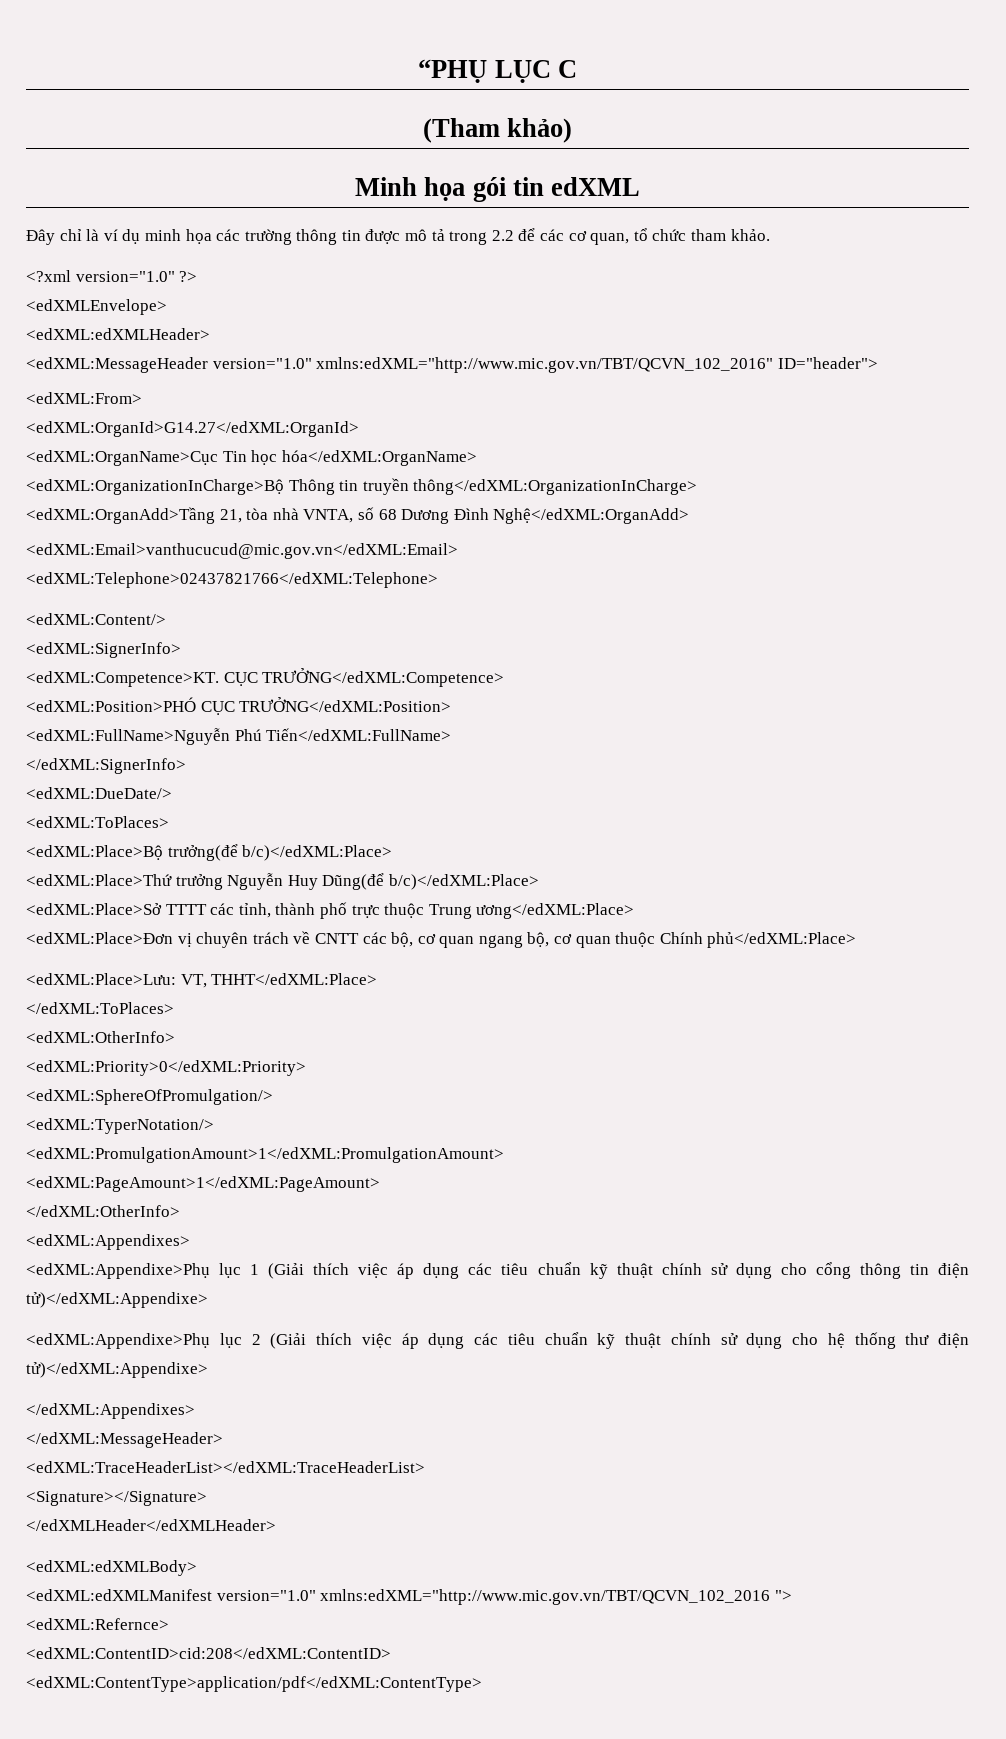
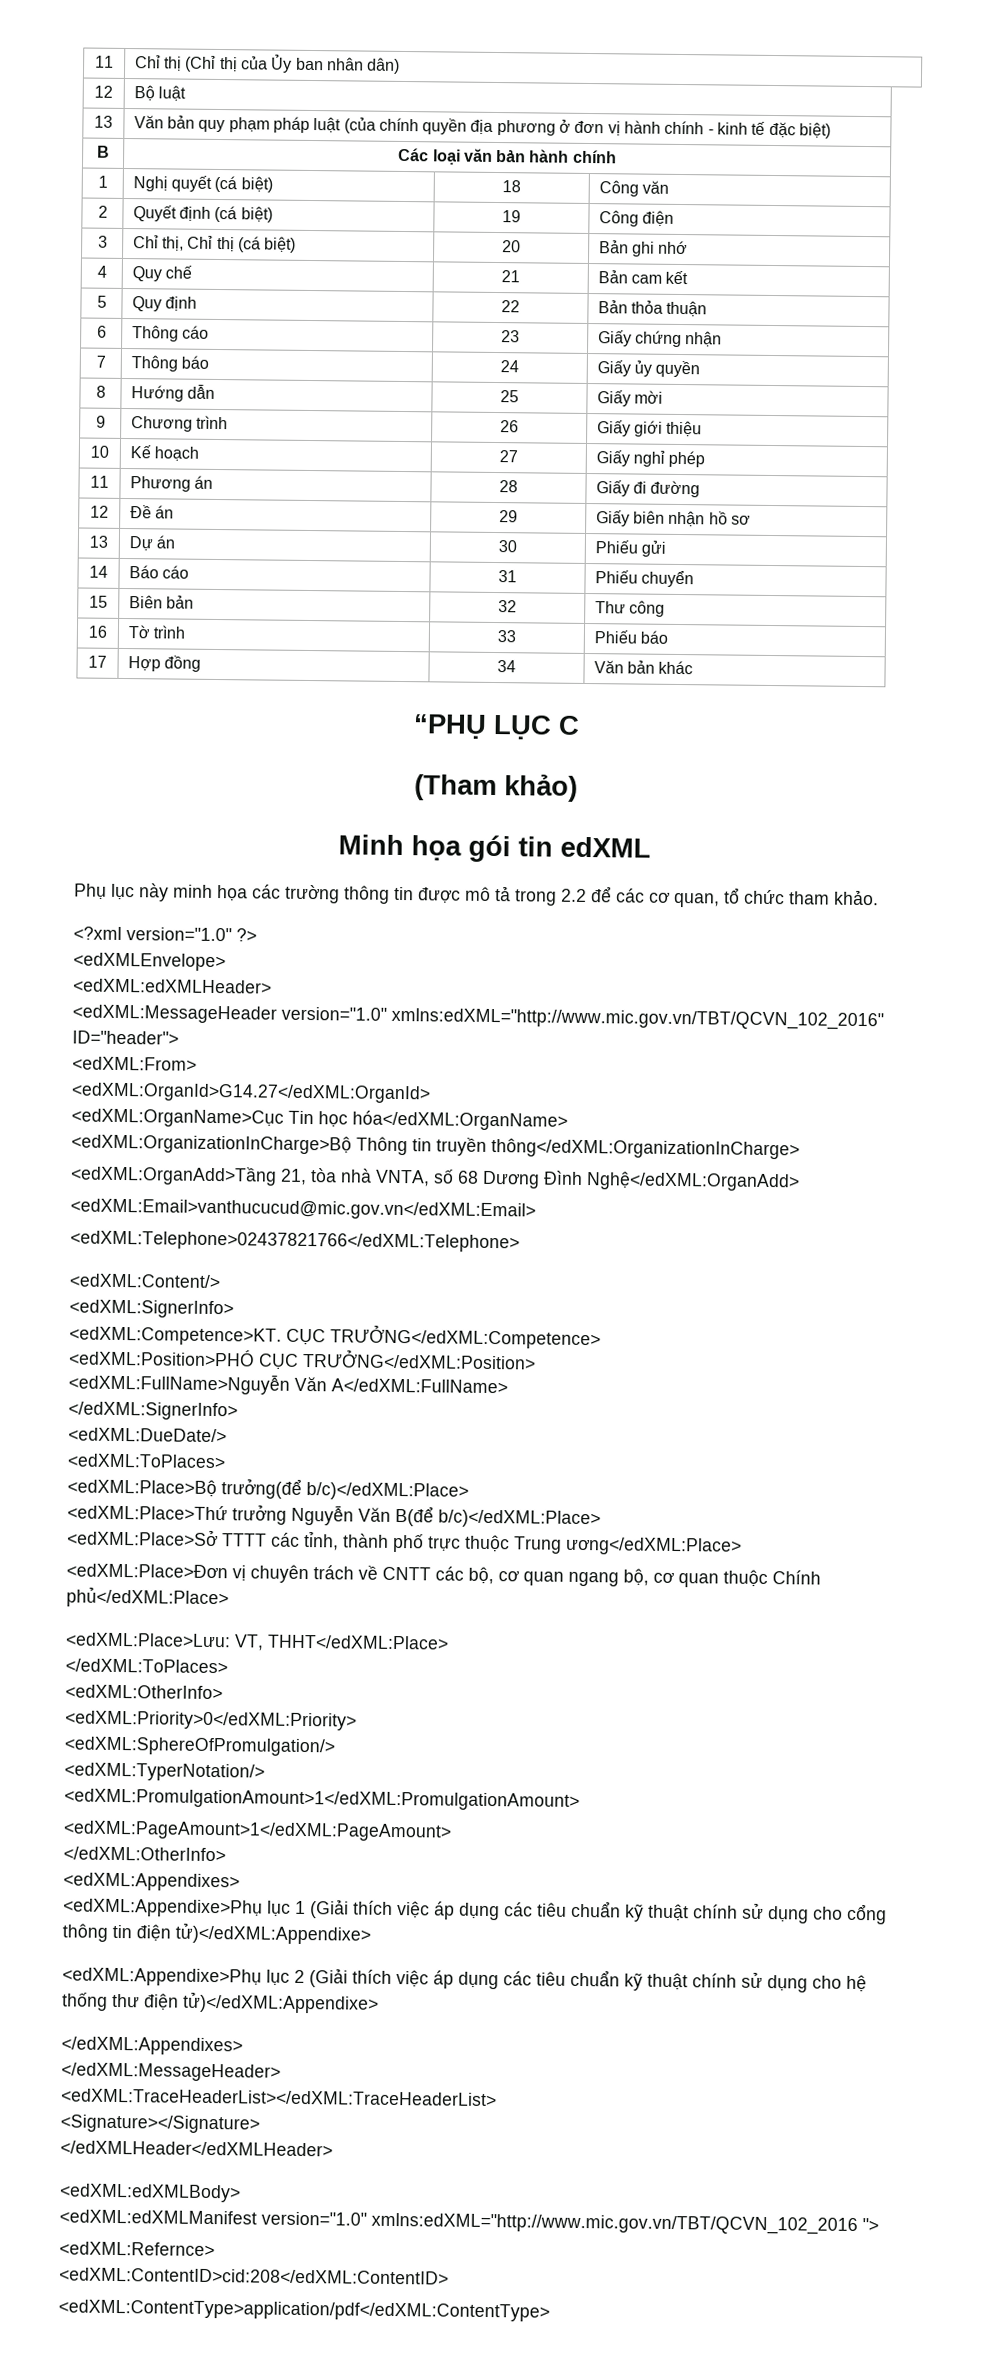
(418, 71) none -> [95,55,114,68] [134,54,401,74] [94,85,113,98] [133,85,186,102] [94,115,113,128] [133,115,832,139] [97,145,110,158] [398,147,617,165] [97,175,108,188] [132,175,273,193] [502,180,521,193] [598,180,669,197] [97,205,108,218] [132,205,273,223] [502,210,521,223] [598,210,674,227] [97,235,108,248] [132,235,297,253] [502,240,521,253] [598,240,689,257] [96,265,107,278] [131,265,192,282] [501,270,520,283] [597,270,689,285] [96,295,107,308] [131,296,197,312] [501,300,520,313] [597,300,708,318] [96,325,107,338] [131,325,209,342] [501,330,520,343] [597,330,723,348] [95,355,106,368] [130,355,209,372] [500,360,519,373] [596,360,701,378] [95,385,106,398] [130,384,215,402] [500,390,519,403] [596,390,663,407] [95,415,106,428] [130,415,228,432] [500,420,519,433] [596,420,703,438] [90,445,109,458] [129,445,199,462] [499,450,518,463] [595,450,706,468] [90,475,109,488] [129,475,213,492] [499,480,518,493] [595,480,701,498] [90,505,109,518] [129,505,174,519] [499,510,518,523] [595,510,751,528] [89,535,108,548] [128,535,175,552] [498,540,517,553] [594,540,666,557] [89,565,108,578] [128,565,189,579] [498,570,517,583] [594,570,694,588] [89,595,108,608] [128,595,194,609] [498,600,517,613] [594,600,665,617] [88,625,108,638] [127,625,186,639] [497,630,516,643] [593,630,668,644] [88,655,107,668] [127,655,201,672] [497,660,516,673] [593,660,694,675] 11 | Chỉ thị (Chỉ thị của Ủy ban nhân dân) // 12 | Bộ luật // 13 | Văn bản quy phạm pháp luật (của chính quyền địa phương ở đơn vị hành chính - kinh tế đặc biệt) // B | Các loại văn bản hành chính // 1 | Nghị quyết (cá biệt) | 18 | Công văn // 2 | Quyết định (cá biệt) | 19 | Công điện // 3 | Chỉ thị, Chỉ thị (cá biệt) | 20 | Bản ghi nhớ // 4 | Quy chế | 21 | Bản cam kết // 5 | Quy định | 22 | Bản thỏa thuận // 6 | Thông cáo | 23 | Giấy chứng nhận // 7 | Thông báo | 24 | Giấy ủy quyền // 8 | Hướng dẫn | 25 | Giấy mời // 9 | Chương trình | 26 | Giấy giới thiệu // 10 | Kế hoạch | 27 | Giấy nghỉ phép // 11 | Phương án | 28 | Giấy đi đường // 12 | Đề án | 29 | Giấy biên nhận hồ sơ // 13 | Dự án | 30 | Phiếu gửi // 14 | Báo cáo | 31 | Phiếu chuyển // 15 | Biên bản | 32 | Thư công // 16 | Tờ trình | 33 | Phiếu báo // 17 | Hợp đồng | 34 | Văn bản khác //
[26,229,141,245] Đây chỉ là ví dụ -> [74,883,169,902] Phụ lục này
[234,728,452,741] Phú Tiến</edXML:FullName> -> [294,1376,508,1394] Văn A</edXML:FullName>
[287,873,385,890] Huy Dũng(để -> [358,1505,434,1527] Văn B(để

